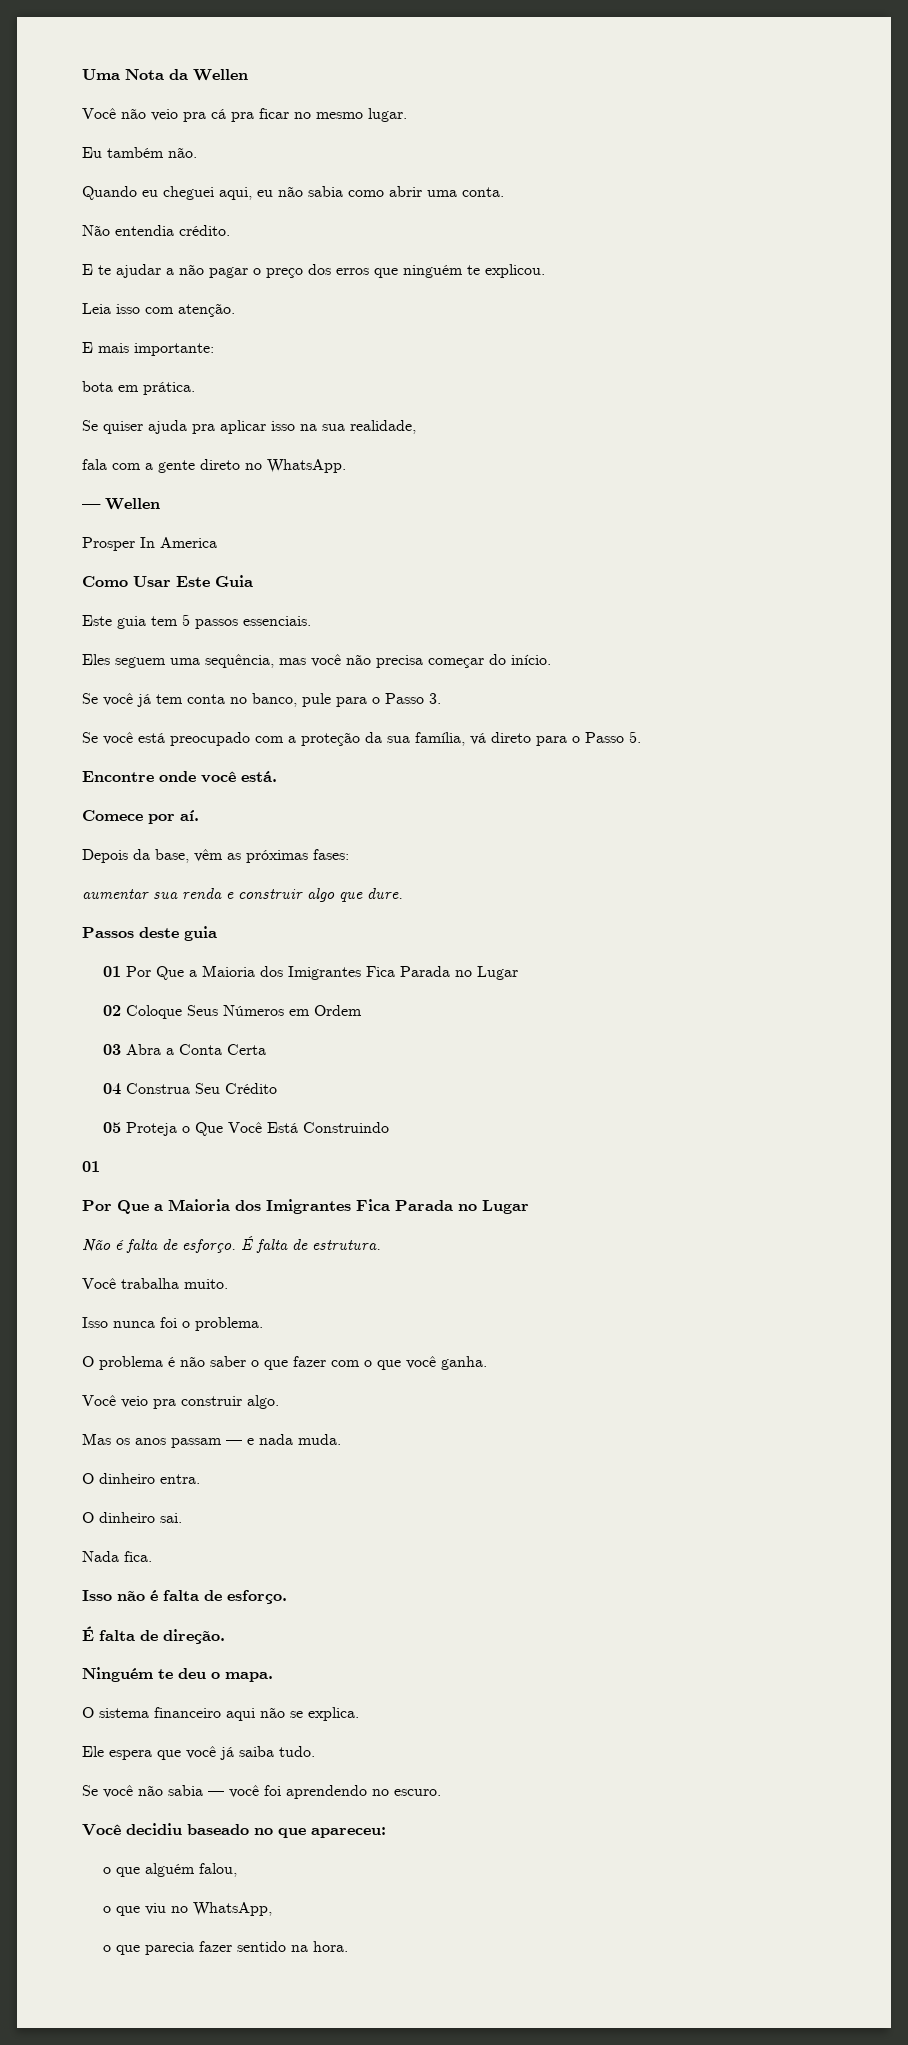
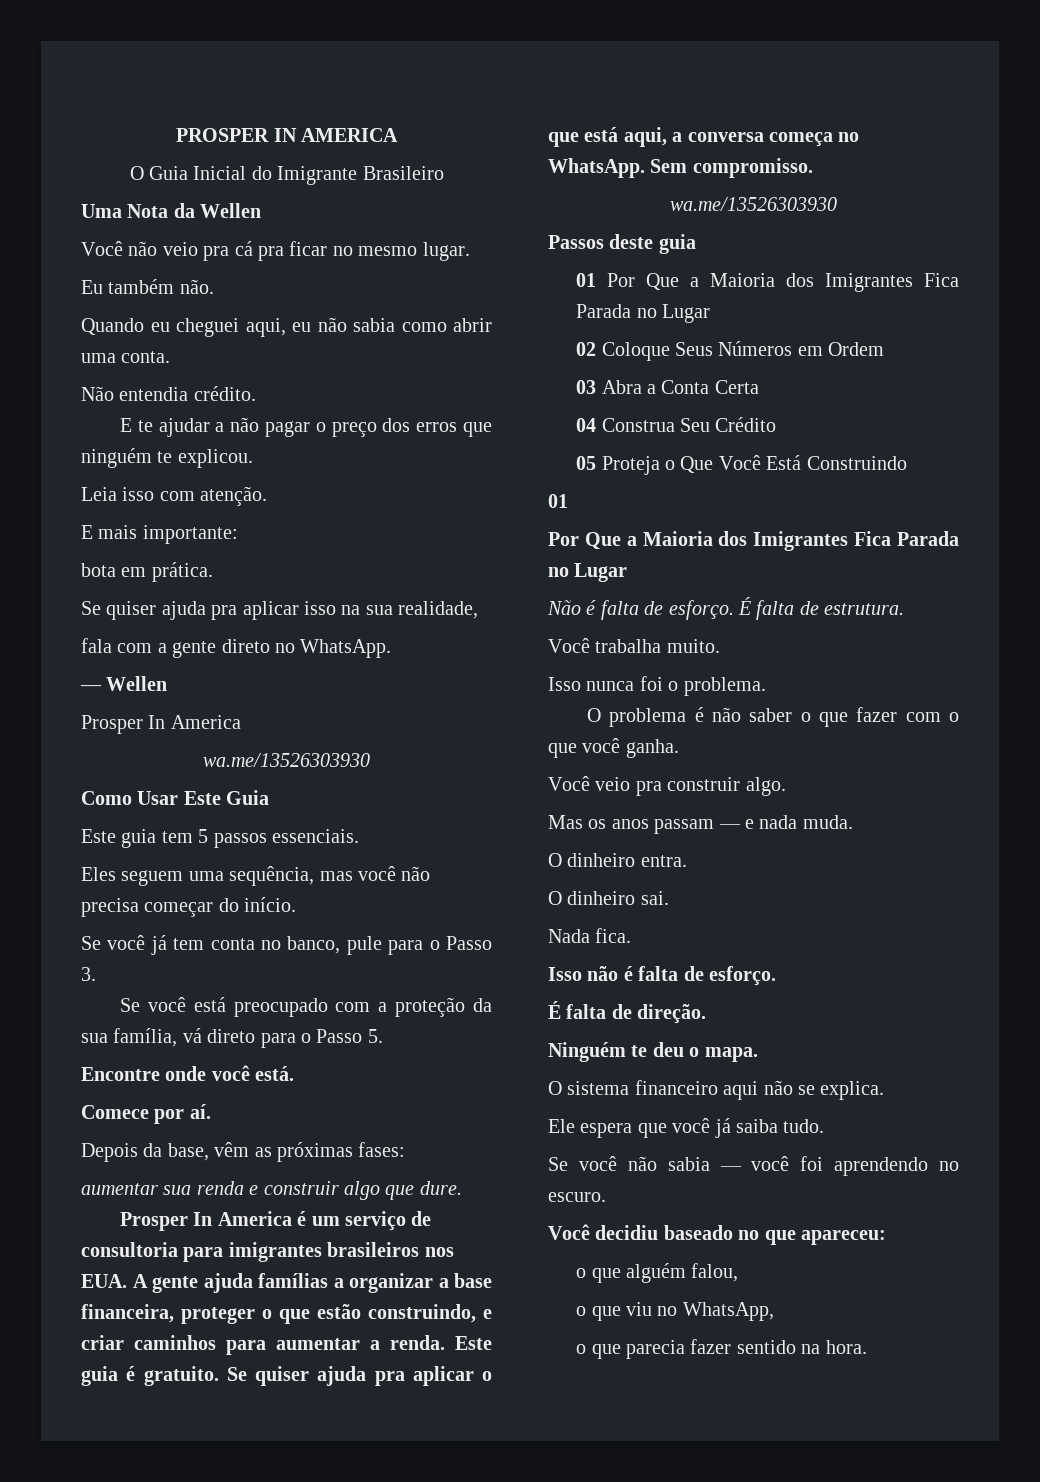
(82, 74) none -> [176,128,398,142] [129,166,444,185] PROSPER IN AMERICA // O Guia Inicial do Imigrante Brasileiro //
(217, 542) none -> [203,753,370,767] // wa.me/13526303930
(403, 893) none -> [119,1211,432,1231] [81,1242,454,1262] [81,1273,492,1293] [81,1304,492,1324] [81,1335,492,1355] [81,1366,492,1386] [548,127,860,147] [548,158,813,178] [670,197,837,211] // Prosper In America é um serviço de consultoria para imigrantes brasileiros nos EUA. A gente ajuda famílias a organizar a base financeira, proteger o que estão construindo, e criar caminhos para aumentar a renda. Este guia é gratuito. Se quiser ajuda pra aplicar o que está aqui, a conversa começa no WhatsApp. Sem compromisso. // wa.me/13526303930

